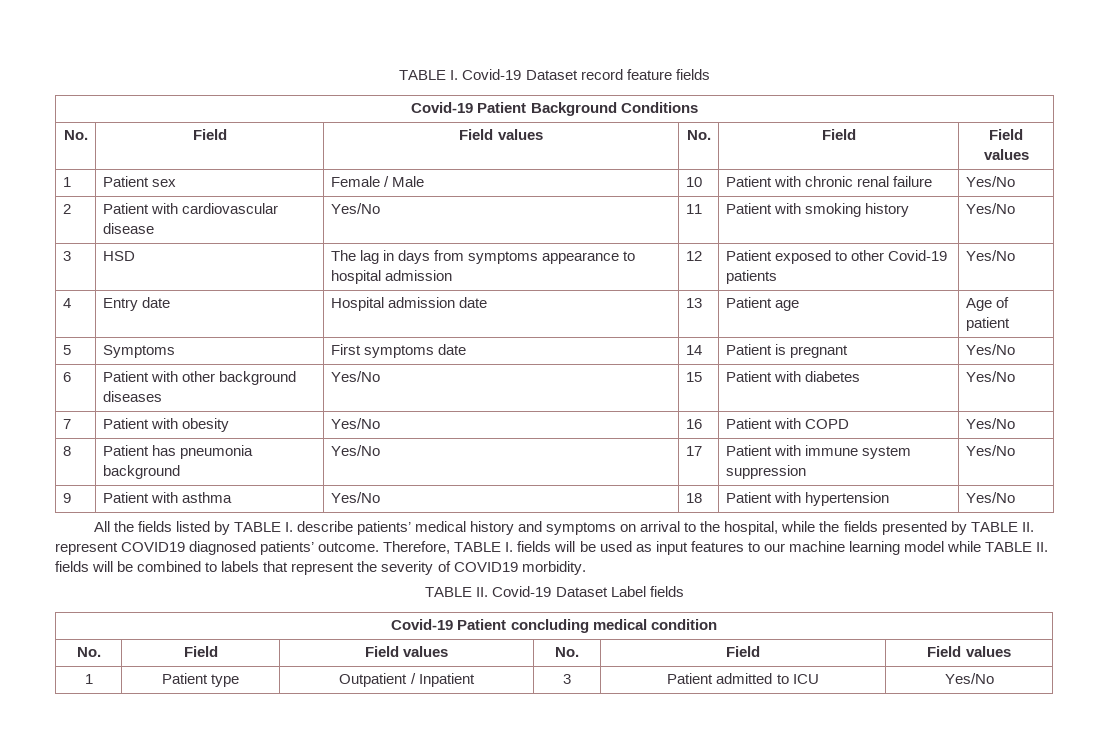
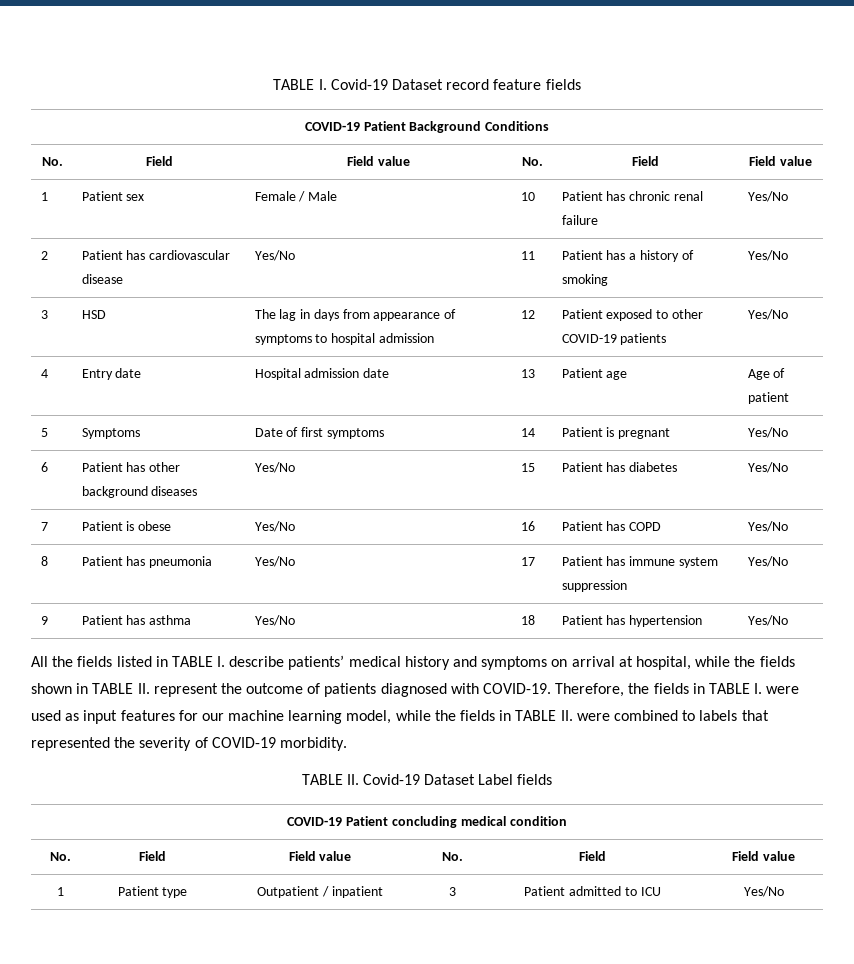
[411,102,474,113] Covid-19 -> [304,122,360,131] COVID-19
[497,129,543,140] [686,130,711,140] [821,129,856,140] [989,129,1023,140] [983,149,1029,160] values | No. | Field | Field values -> [377,156,410,166] [521,157,543,166] [632,156,659,166] [749,156,812,166] value | No. | Field | Field value
[773,176,801,187] with -> [606,191,626,201] has
[150,203,178,214] with -> [126,250,146,260] has
[773,203,801,214] with -> [606,250,694,262] has a history of
[864,203,909,217] history -> (608, 280) none
[467,251,619,264] symptoms appearance -> [373,309,457,321] [254,334,312,345] appearance of symptoms
[887,250,947,261] Covid-19 -> [561,334,617,343] COVID-19
[330,344,466,358] First symptoms date -> [254,427,384,439] Date of first symptoms
[150,371,178,382] with -> [126,462,146,472] has
[773,371,801,382] with -> [606,462,626,472] has
[150,418,229,432] with obesity -> [126,521,172,531] is obese
[773,418,801,429] with -> [606,521,626,531] has
[102,465,180,479] background -> (213, 562) none
[773,445,801,456] with -> [606,556,626,566] has
[150,492,178,503] with -> [126,615,146,625] has
[773,492,801,503] with -> [606,615,626,625] has
[213,521,230,535] by -> [155,656,168,667] in
[684,521,721,532] to the -> [618,656,633,667] at
[881,521,967,535] presented by -> [31,683,89,694] shown in
[121,541,596,555] COVID19 diagnosed patients’ outcome. Therefore, TABLE I. fields will be -> [220,683,800,697] the outcome of patients diagnosed with COVID-19. Therefore, the fields in TABLE I. were
[747,542,760,552] to -> [178,710,198,721] for
[903,541,1049,552] [55,561,134,572] model while TABLE II. fields will be -> [346,710,610,724] model, while the fields in TABLE II. were
[291,562,355,575] represent -> [31,737,110,751] represented
[453,562,518,572] COVID19 -> [211,737,276,748] COVID-19
[391,619,454,630] Covid-19 -> [287,817,343,826] COVID-19
[403,646,449,657] [555,647,579,657] [726,646,760,657] [927,646,1011,657] values | No. | Field | Field values -> [319,851,352,861] [441,852,463,861] [579,851,606,861] [732,851,795,861] value | No. | Field | Field value
[418,673,475,687] Inpatient -> [331,886,383,898] inpatient

